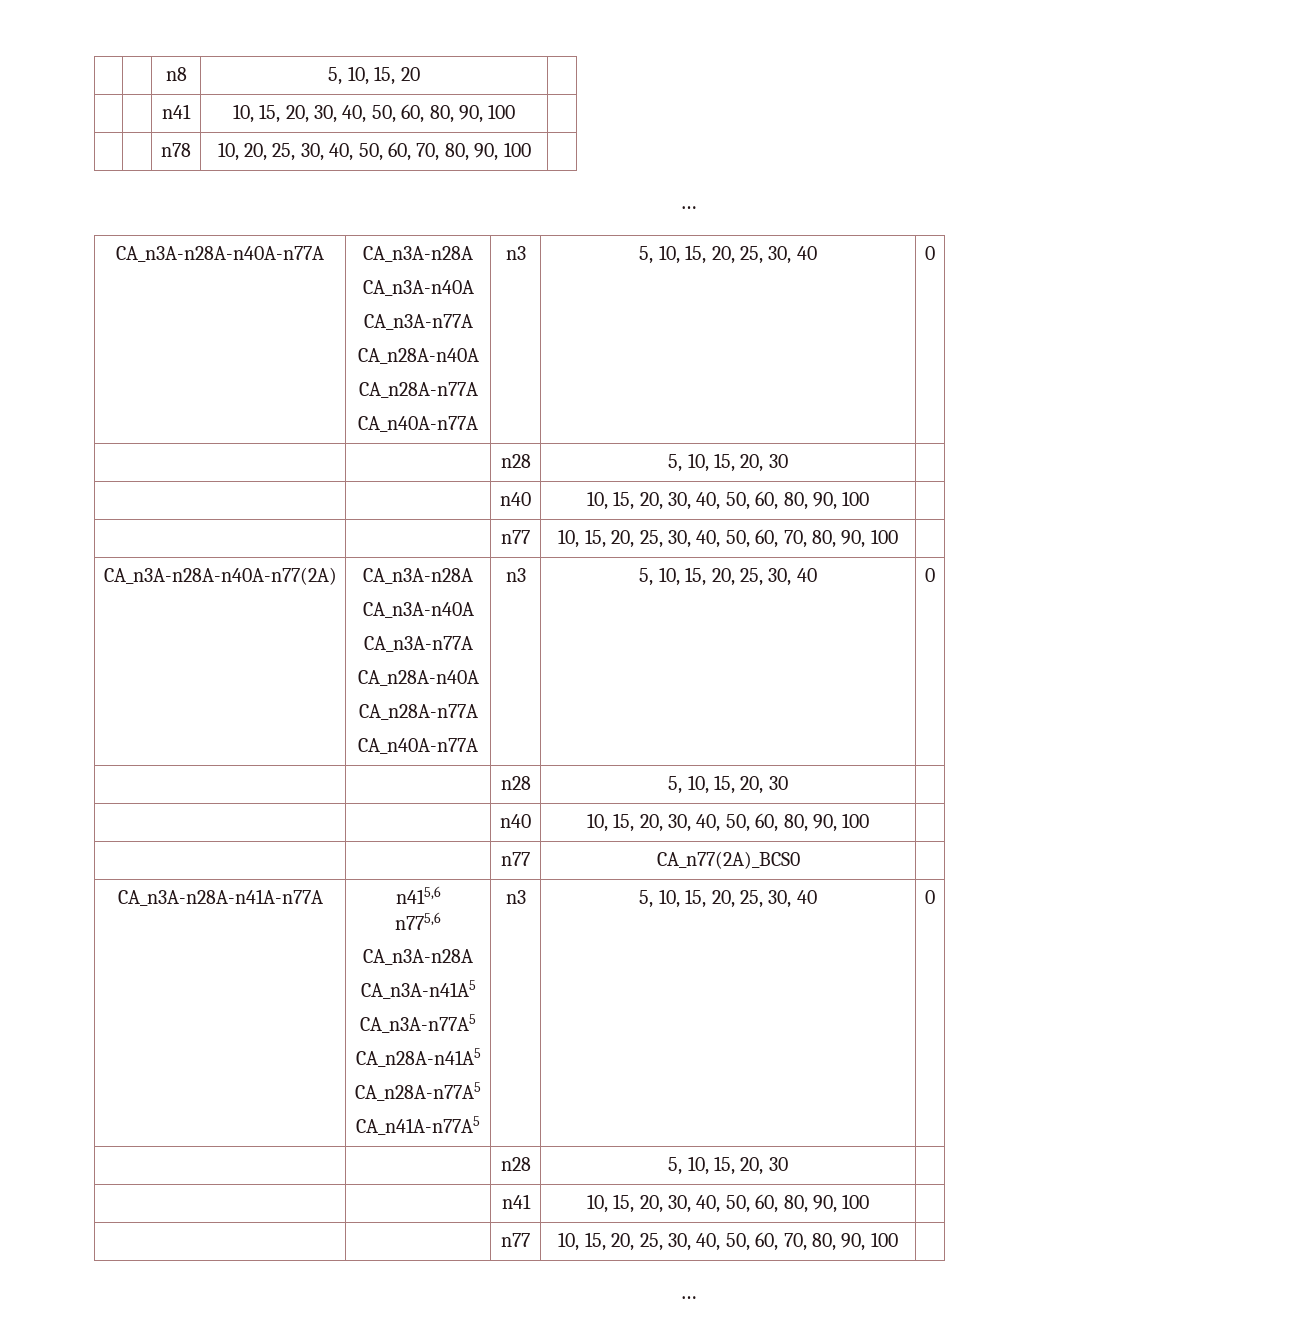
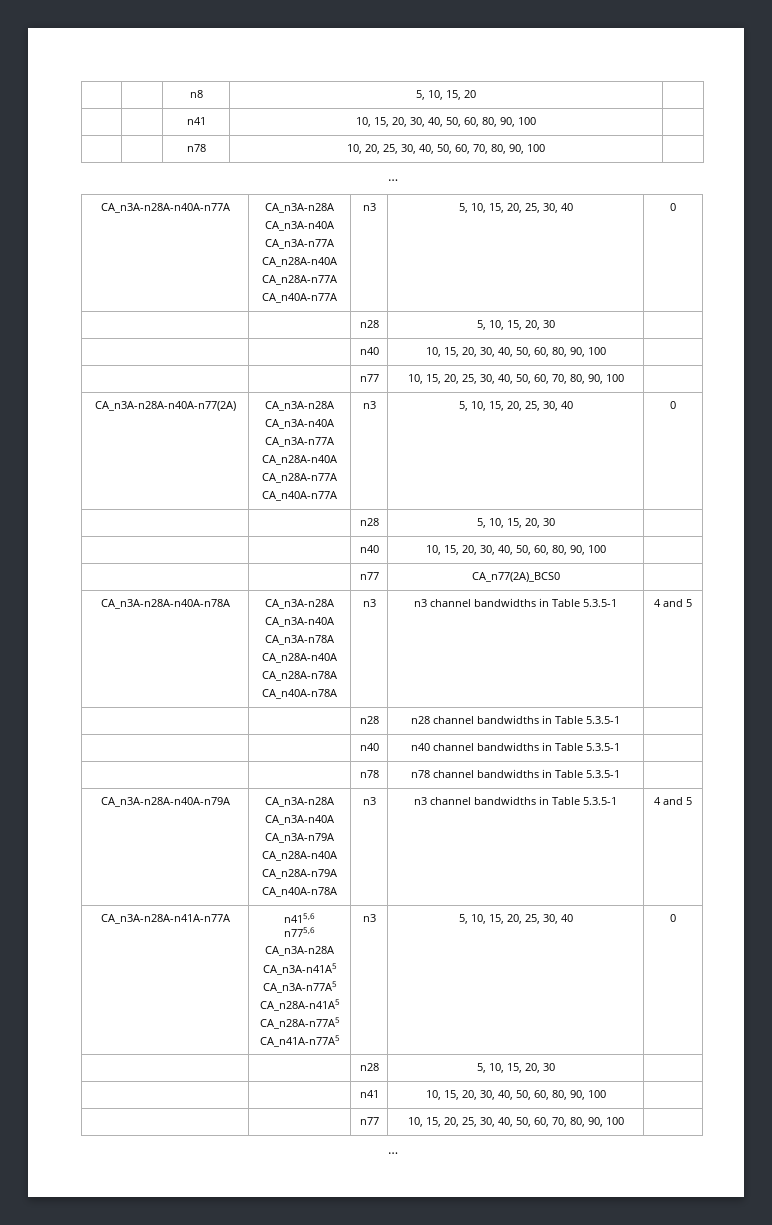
(800, 860) none -> [100,599,230,609] [265,599,334,609] [265,617,334,627] [265,635,334,645] [262,653,337,663] [262,671,337,681] [262,689,337,699] [362,599,376,607] [414,598,617,607] [654,599,692,607] [359,716,379,724] [411,715,620,724] [359,743,379,751] [411,742,620,751] [359,770,379,778] [411,769,620,778] [100,797,230,807] [265,797,334,807] [265,815,334,825] [265,833,334,843] [262,851,337,861] [262,869,337,879] [262,887,337,897] [362,797,376,805] [414,796,617,805] [654,797,692,805] // CA_n3A-n28A-n40A-n78A | CA_n3A-n28A // CA_n3A-n40A // CA_n3A-n78A // CA_n28A-n40A // CA_n28A-n78A // CA_n40A-n78A | n3 | n3 channel bandwidths in Table 5.3.5-1 | 4 and 5 // | | n28 | n28 channel bandwidths in Table 5.3.5-1 | // | | n40 | n40 channel bandwidths in Table 5.3.5-1 | // | | n78 | n78 channel bandwidths in Table 5.3.5-1 | // CA_n3A-n28A-n40A-n79A | CA_n3A-n28A // CA_n3A-n40A // CA_n3A-n79A // CA_n28A-n40A // CA_n28A-n79A // CA_n40A-n78A | n3 | n3 channel bandwidths in Table 5.3.5-1 | 4 and 5

